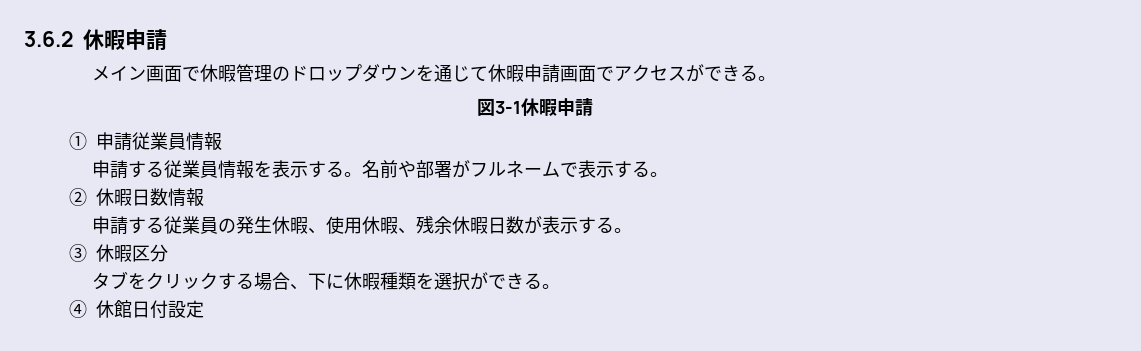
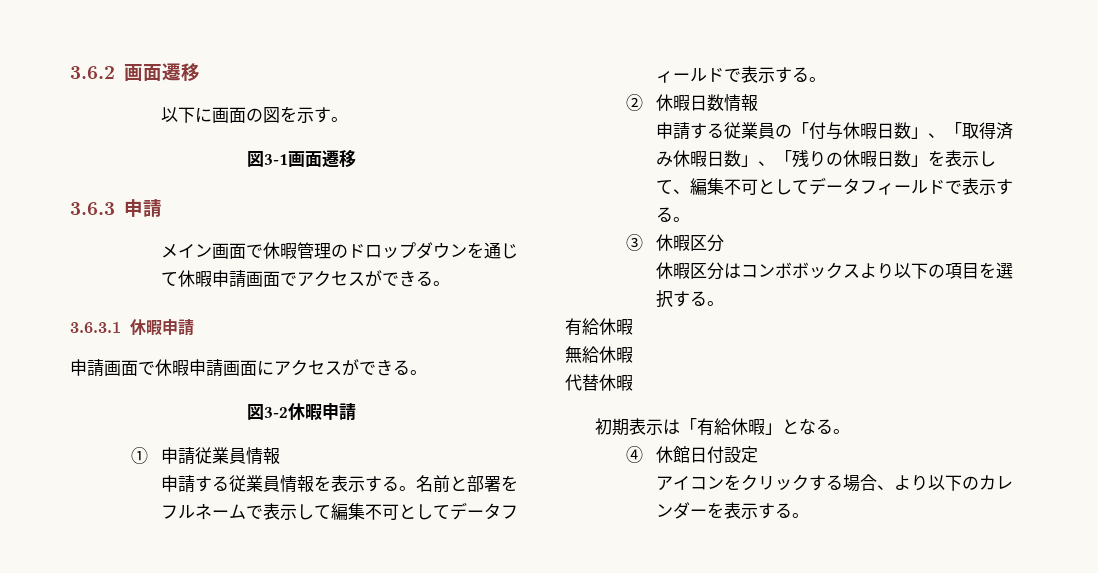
[83,29,125,50] 休暇 -> [123,63,200,81] [161,106,349,123] [247,150,356,168] [70,202,115,215] 画面遷移 // 以下に画面の図を示す。 // 図3-1画面遷移 // 3.6.3
[477,98,521,116] // 図3-1 -> [70,319,194,336] [70,359,427,377] [247,404,288,420] // 3.6.3.1休暇申請 // 申請画面で休暇申請画面にアクセスができる。 // 図3-2
[398,160,471,178] や部署が -> [450,475,519,492] と部署を
(615, 169) none -> [297,502,519,520] [656,66,776,83] して編集不可としてデータフィールドで表示
[236,216,543,235] 発生休暇、使用休暇、残余休暇日数が -> [792,122,1014,140] [656,150,997,168] [656,177,963,195] 「付与休暇日数」、「取得済み休暇日数」、「残りの休暇日数」を表示して、編集不可としてデータフィールドで
[92,271,129,290] タブ -> [656,262,1014,280] [656,290,725,308] [565,318,633,336] [565,346,633,363] [565,374,633,391] [595,418,851,436] [625,446,759,464] [656,476,725,491] 休暇区分はコンボボックスより以下の項目を選択する。 // 有給休暇 // 無給休暇 // 代替休暇 // 初期表示は「有給休暇」となる。 // ④休館日付設定 // アイコン
[308,272,561,291] [69,300,205,319] 下に休暇種類を選択ができる。 // ④休館日付設定 -> [894,475,1014,491] [656,502,810,519] より以下のカレンダーを表示する。

